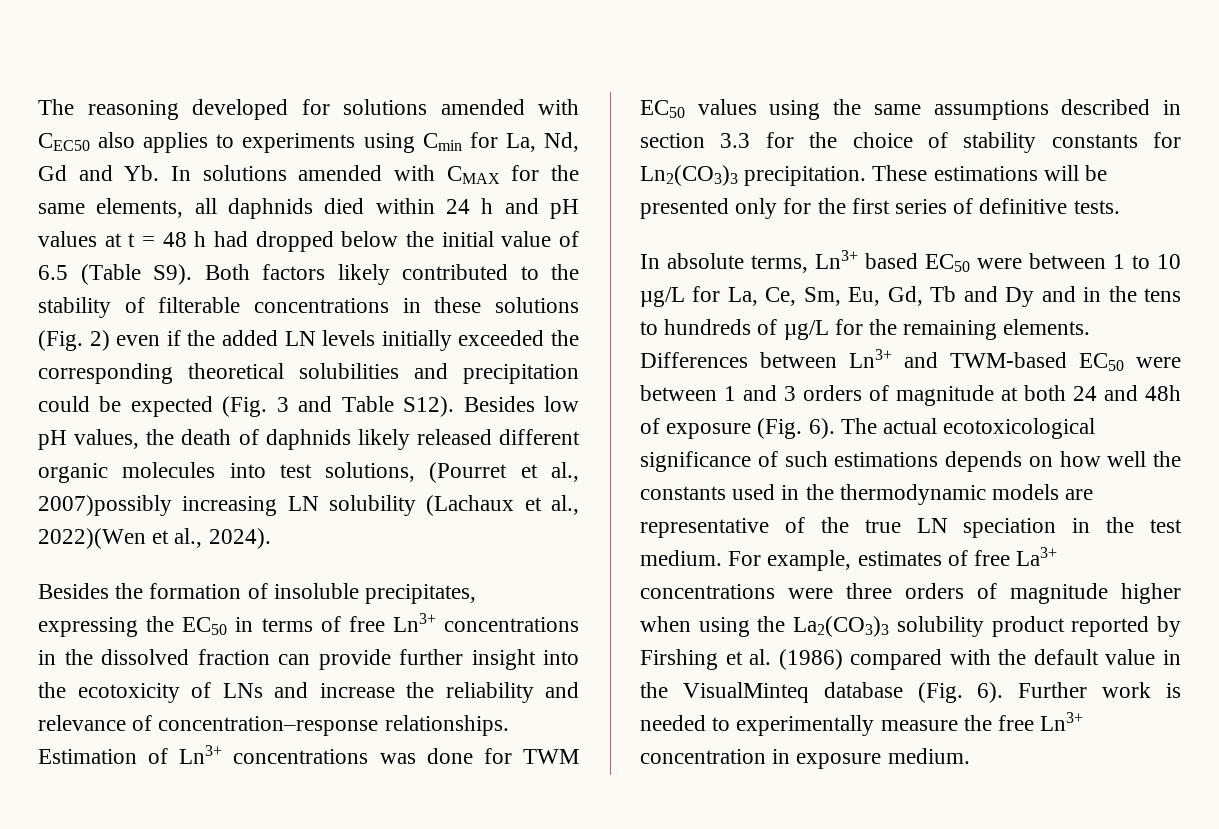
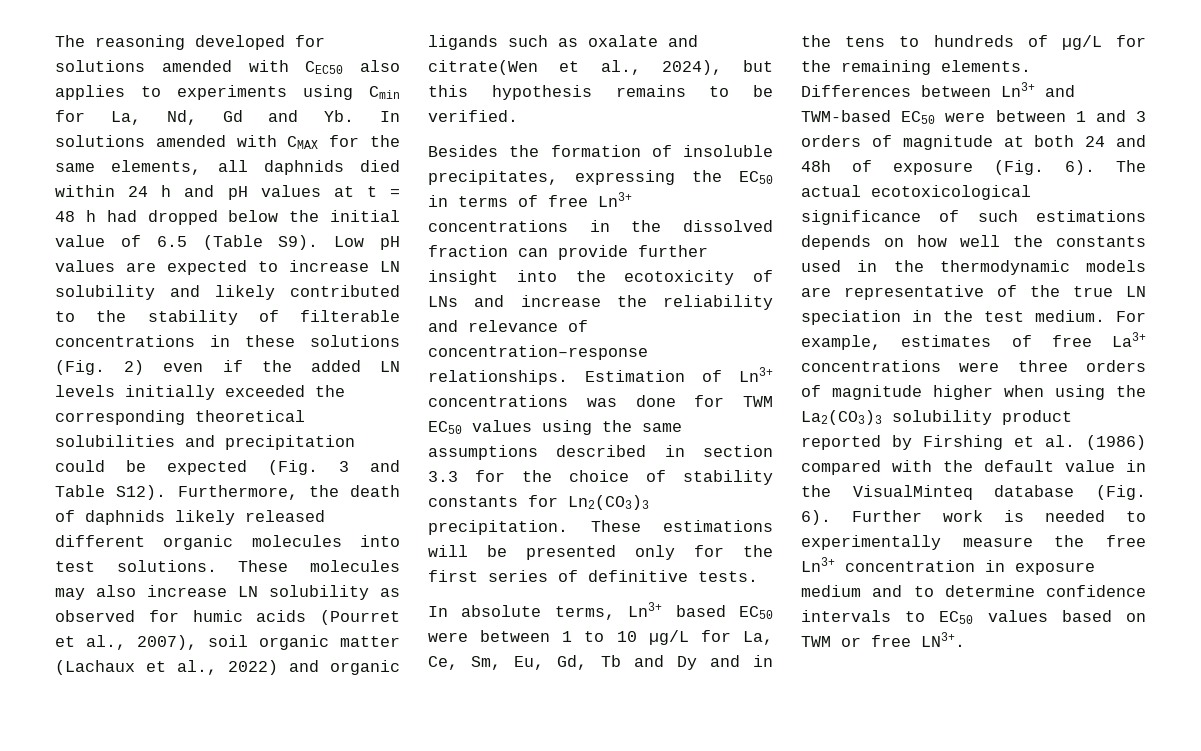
[204,264,325,280] Both factors -> [334,236,400,250] [55,260,400,275] [55,285,200,300] Low pH values are expected to increase LN solubility and
[463,396,579,412] [38,429,140,450] Besides low pH values, -> [177,485,298,500] Furthermore,
[325,462,579,483] [38,495,579,516] [38,528,271,549] solutions, (Pourret et al., 2007)possibly increasing LN solubility (Lachaux et al., 2022)(Wen et al., 2024). -> [116,560,400,572] [55,585,400,600] [55,610,400,625] [55,635,400,650] [55,660,400,675] [428,35,698,50] [428,60,773,75] [428,85,773,100] [428,110,518,122] solutions. These molecules may also increase LN solubility as observed for humic acids (Pourret et al., 2007), soil organic matter (Lachaux et al., 2022) and organic ligands such as oxalate and citrate(Wen et al., 2024), but this hypothesis remains to be verified.
[887,748,970,764] medium. -> [801,585,1146,597] [801,610,1146,624] [801,632,965,647] medium and to determine confidence intervals to EC50 values based on TWM or free LN3+.

